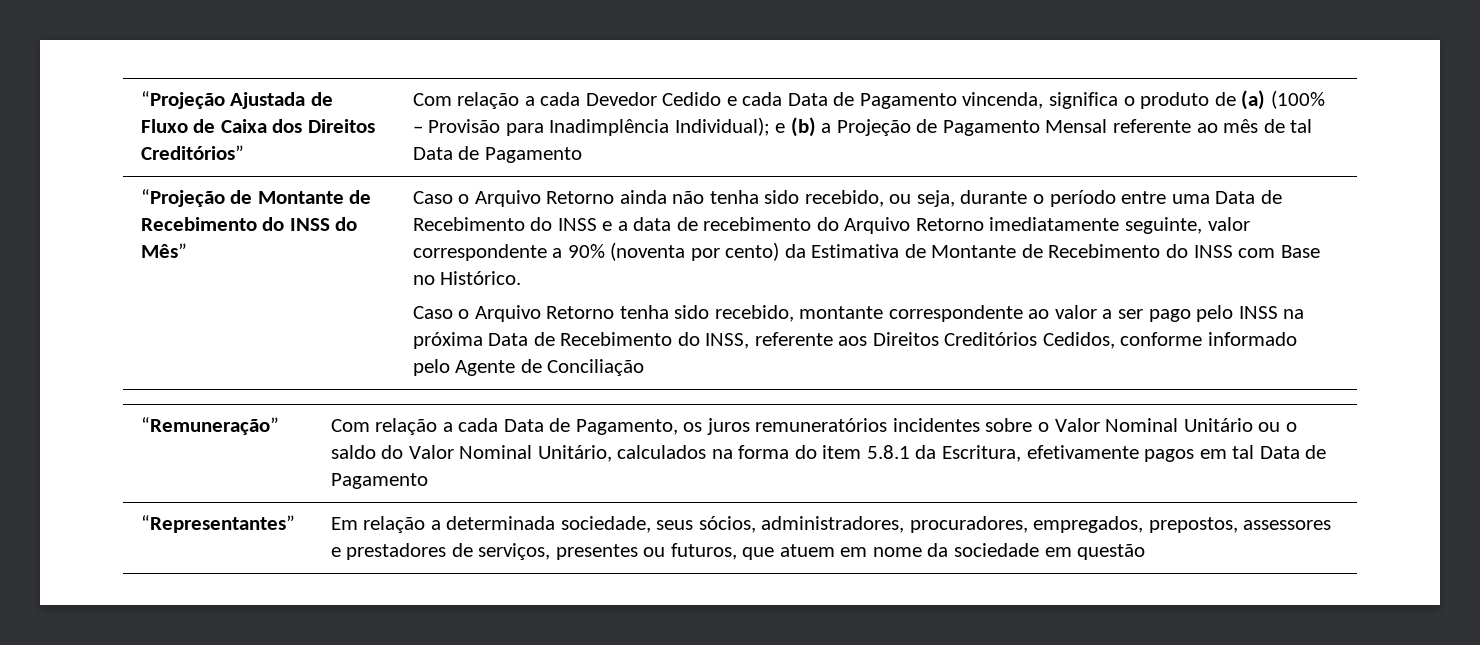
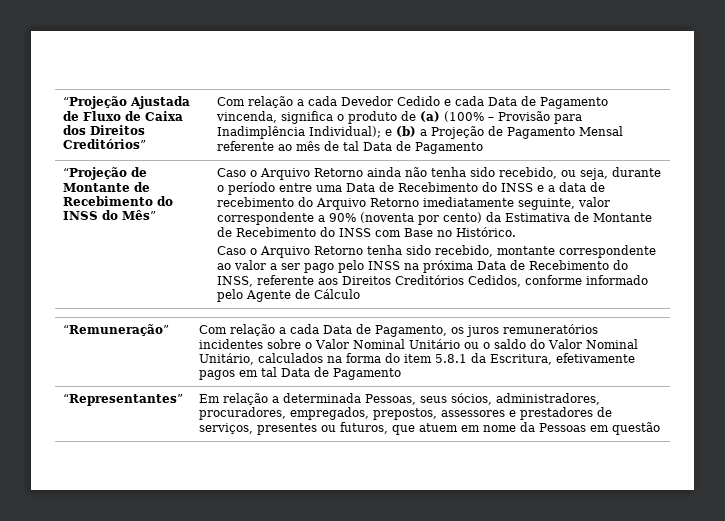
[547,359,645,376] Conciliação -> [313,289,360,299] Cálculo
[560,516,651,533] sociedade, -> [364,394,416,405] Pessoas,
[954,543,1040,557] sociedade -> [538,423,586,432] Pessoas

